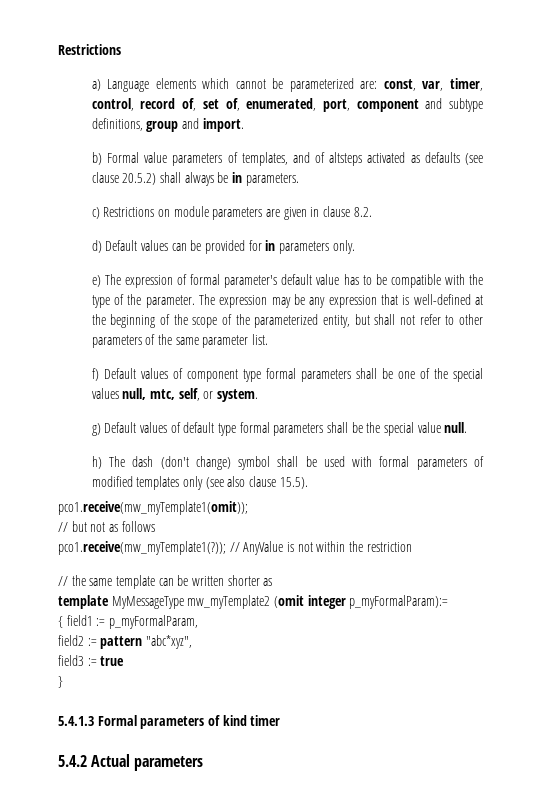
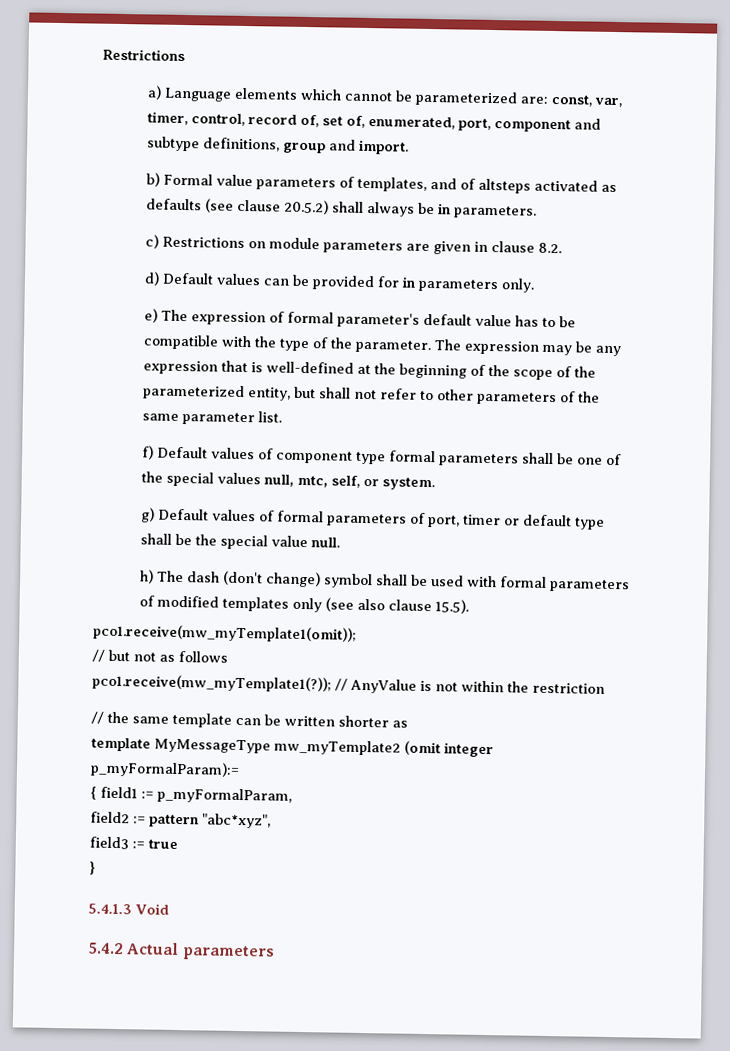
[183,422,324,436] default type formal parameters -> [276,510,605,530] formal parameters of port, timer or default type
[97,715,281,729] Formal parameters of kind timer -> [135,903,169,915] Void

